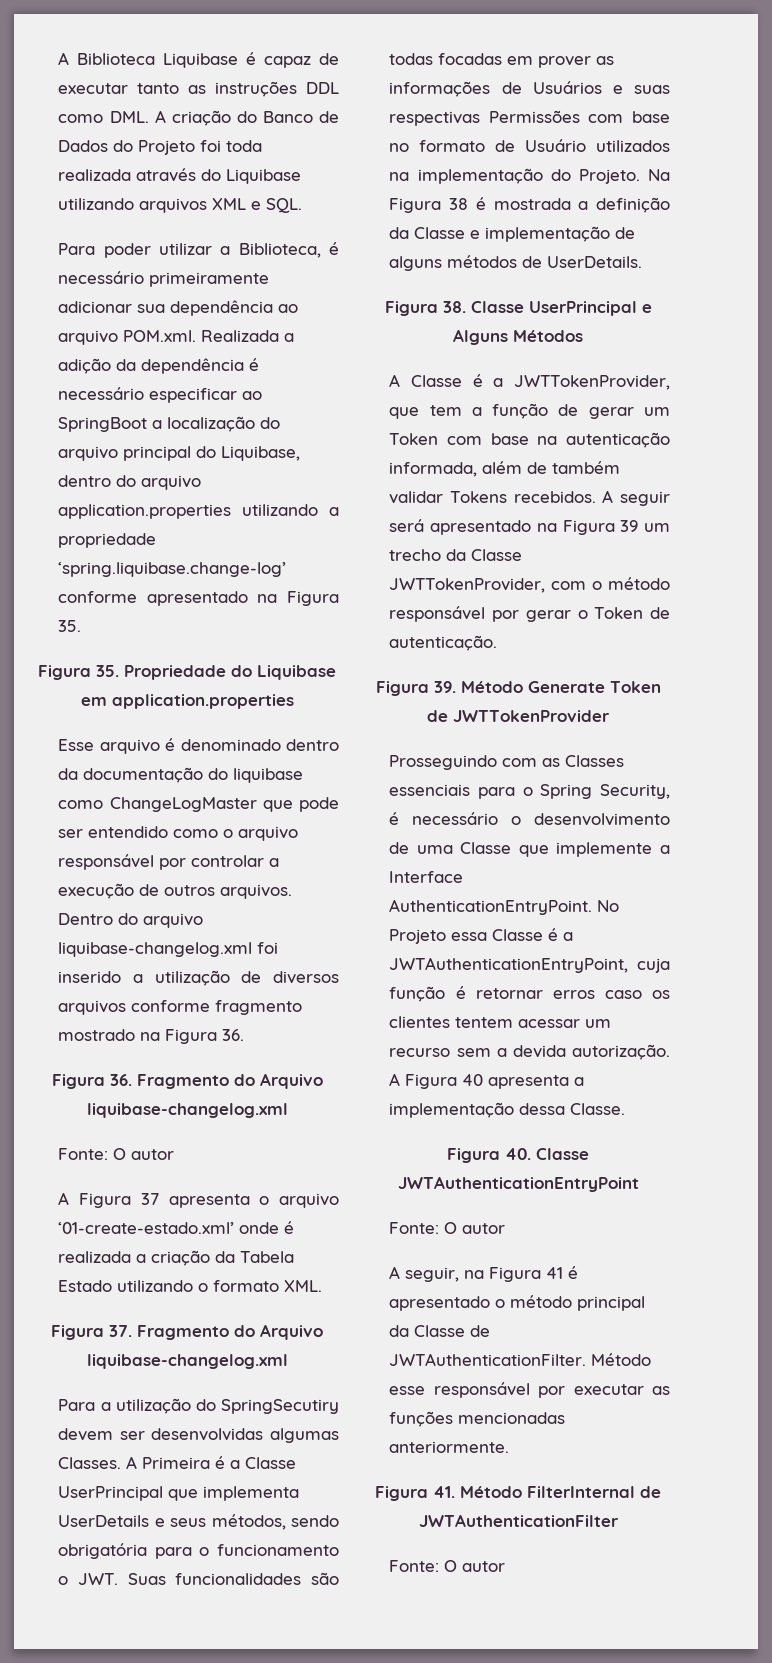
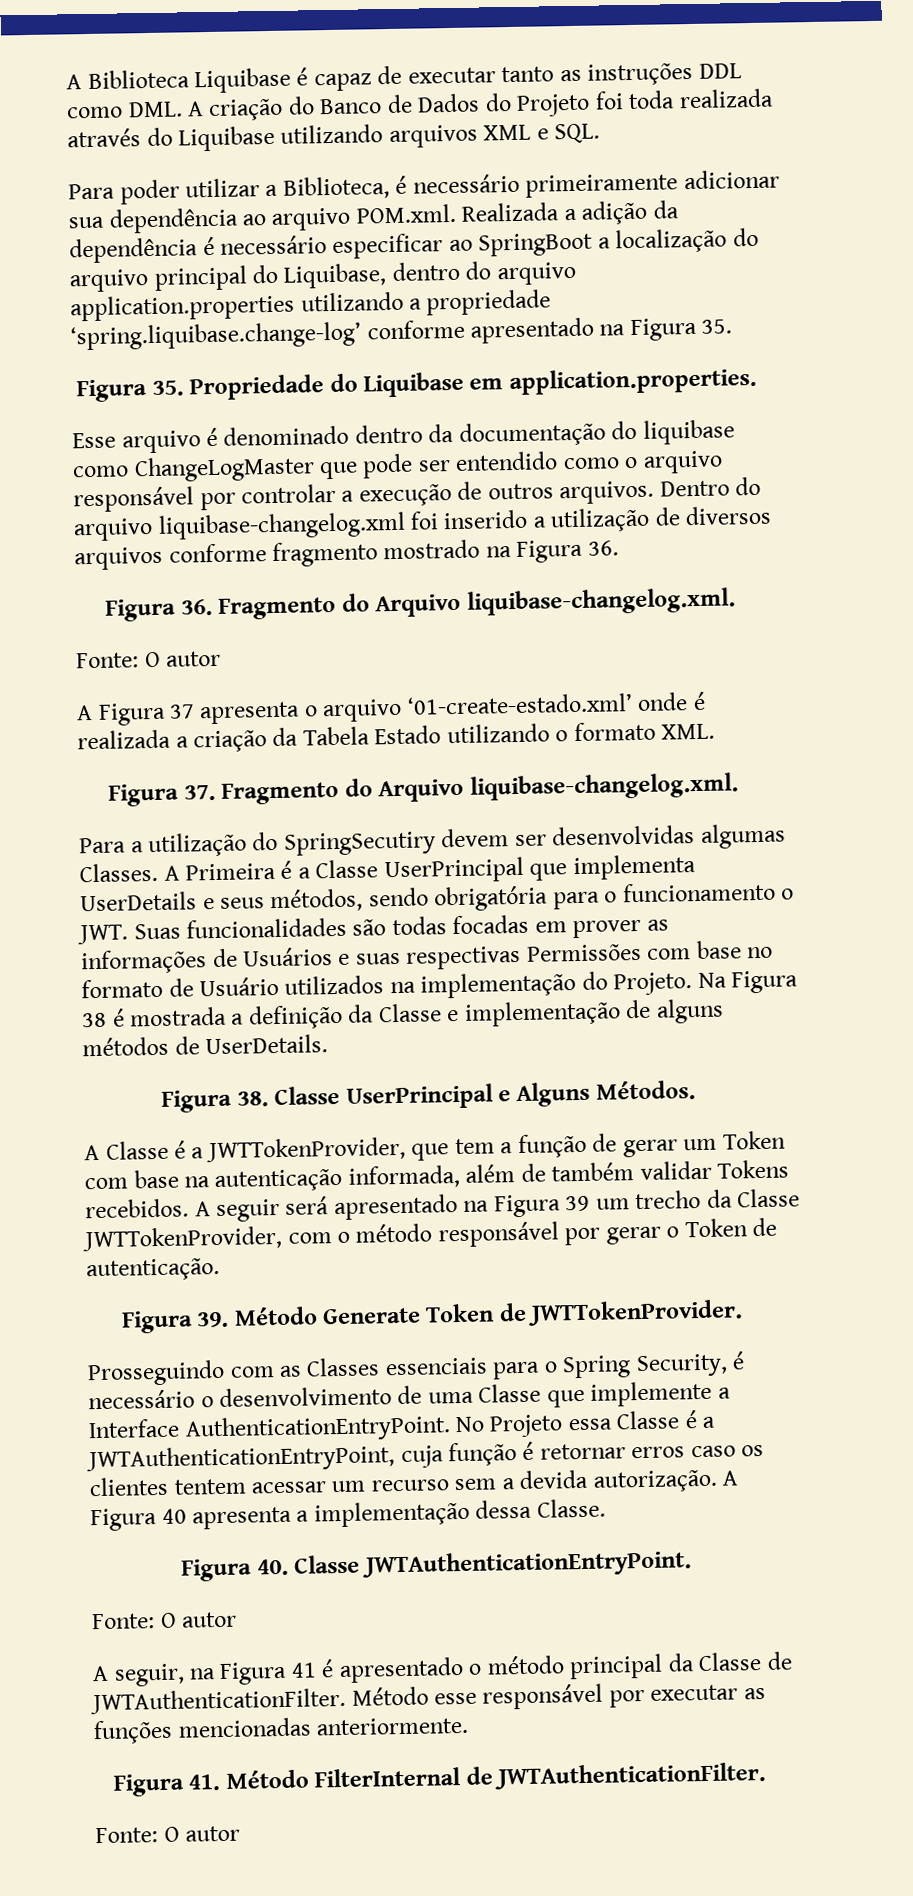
[111,694,294,709] application.properties -> [508,366,757,396] application.properties.
[86,1103,288,1118] liquibase-changelog.xml -> [466,587,736,616] liquibase-changelog.xml.
[86,1354,288,1369] liquibase-changelog.xml -> [469,772,739,801] liquibase-changelog.xml.
[513,330,583,342] Métodos -> [595,1080,696,1101] Métodos.
[453,710,610,722] JWTTokenProvider -> [527,1299,744,1326] JWTTokenProvider.
[397,1176,639,1192] JWTAuthenticationEntryPoint -> [361,1549,692,1579] JWTAuthenticationEntryPoint.
[418,1514,619,1527] JWTAuthenticationFilter -> [494,1761,767,1790] JWTAuthenticationFilter.

